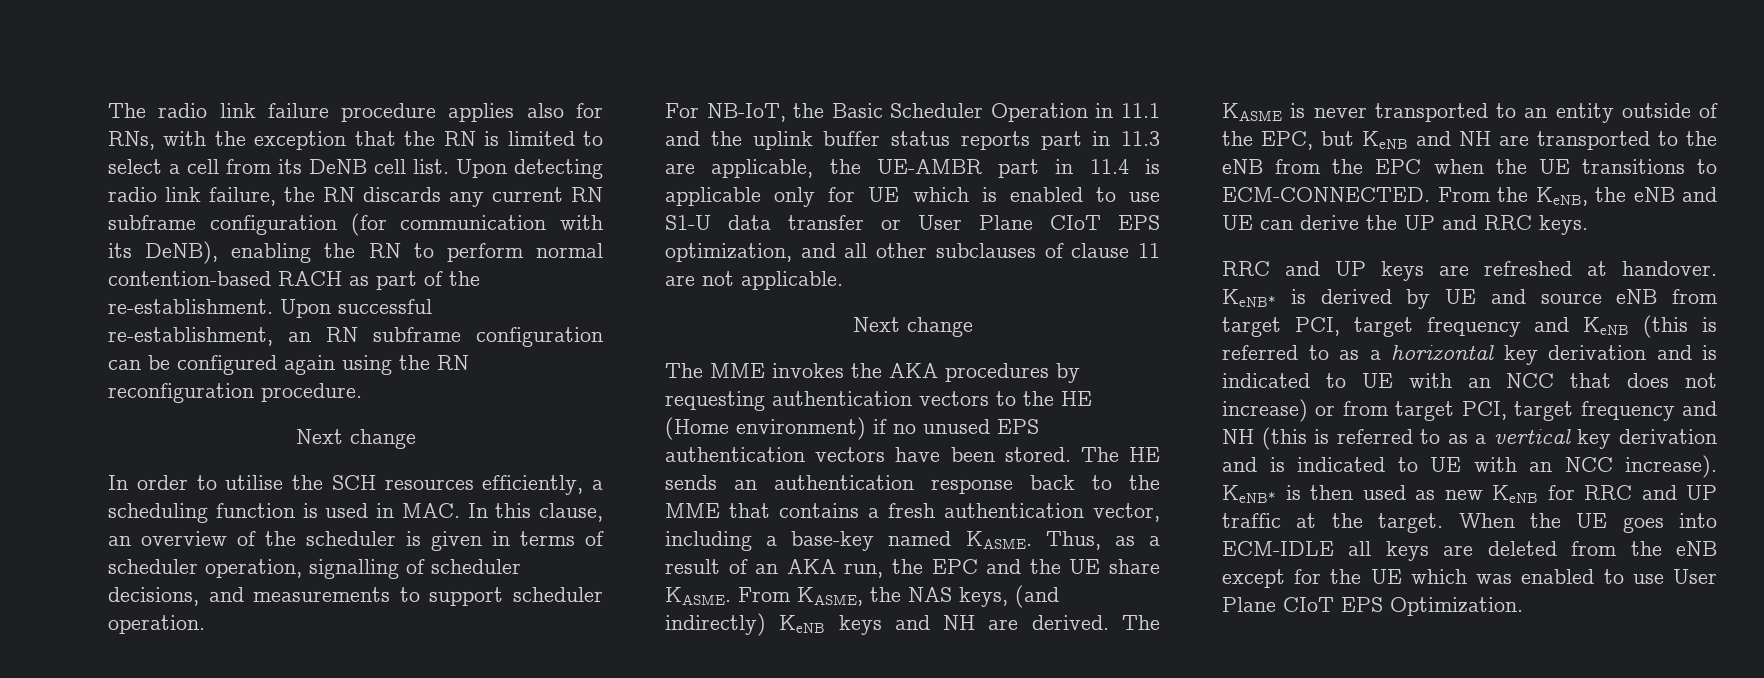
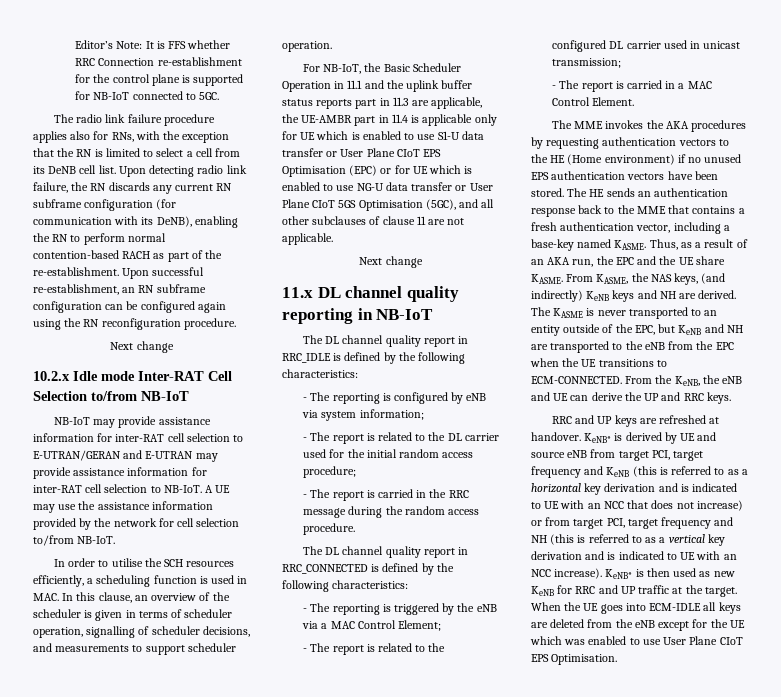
(108, 110) none -> [75,40,231,49] [75,57,242,66] [75,74,244,86] [75,91,220,100] Editor’s Note: It is FFS whether RRC Connection re-establishment for the control plane is supported for NB-IoT connected to 5GC. //
(416, 439) none -> [33,371,232,381] [33,391,189,401] [53,416,211,428] [33,433,244,442] [33,450,218,462] [33,467,207,479] [33,484,231,493] [33,501,213,513] [33,518,240,530] [33,535,116,546] // 10.2.x Idle mode Inter-RAT Cell Selection to/from NB-IoT // NB-IoT may provide assistance information for inter-RAT cell selection to E-UTRAN/GERAN and E-UTRAN may provide assistance information for inter-RAT cell selection to NB-IoT. A UE may use the assistance information provided by the network for cell selection to/from NB-IoT.
[665,243,792,262] optimization, -> [282,165,473,177] [282,182,493,191] [282,199,456,211] Optimisation (EPC) or for UE which is enabled to use NG-U data transfer or User Plane CIoT 5GS Optimisation (5GC),
(973, 327) none -> [282,286,459,302] [282,308,434,324] [302,335,469,347] [282,352,466,364] [282,369,358,378] [303,392,487,404] [302,409,424,421] [303,432,499,444] [303,449,474,458] [303,466,357,478] [303,489,469,501] [303,506,479,518] [303,523,356,535] [302,546,469,558] [282,563,454,575] [282,580,409,592] [303,603,497,615] [302,620,441,631] [303,643,446,655] [552,40,741,52] [552,58,622,68] [552,80,712,92] [552,97,635,106] // 11.x DL channel quality reporting in NB-IoT // The DL channel quality report in RRC_IDLE is defined by the following characteristics: // - The reporting is configured by eNB via system information; // - The report is related to the DL carrier used for the initial random access procedure; // - The report is carried in the RRC message during the random access procedure. // The DL channel quality report in RRC_CONNECTED is defined by the following characteristics: // - The reporting is triggered by the eNB via a MAC Control Element; // - The report is related to the configured DL carrier used in unicast transmission; // - The report is carried in a MAC Control Element.
[1390,597,1523,616] Optimization. -> [551,654,618,665] Optimisation.

